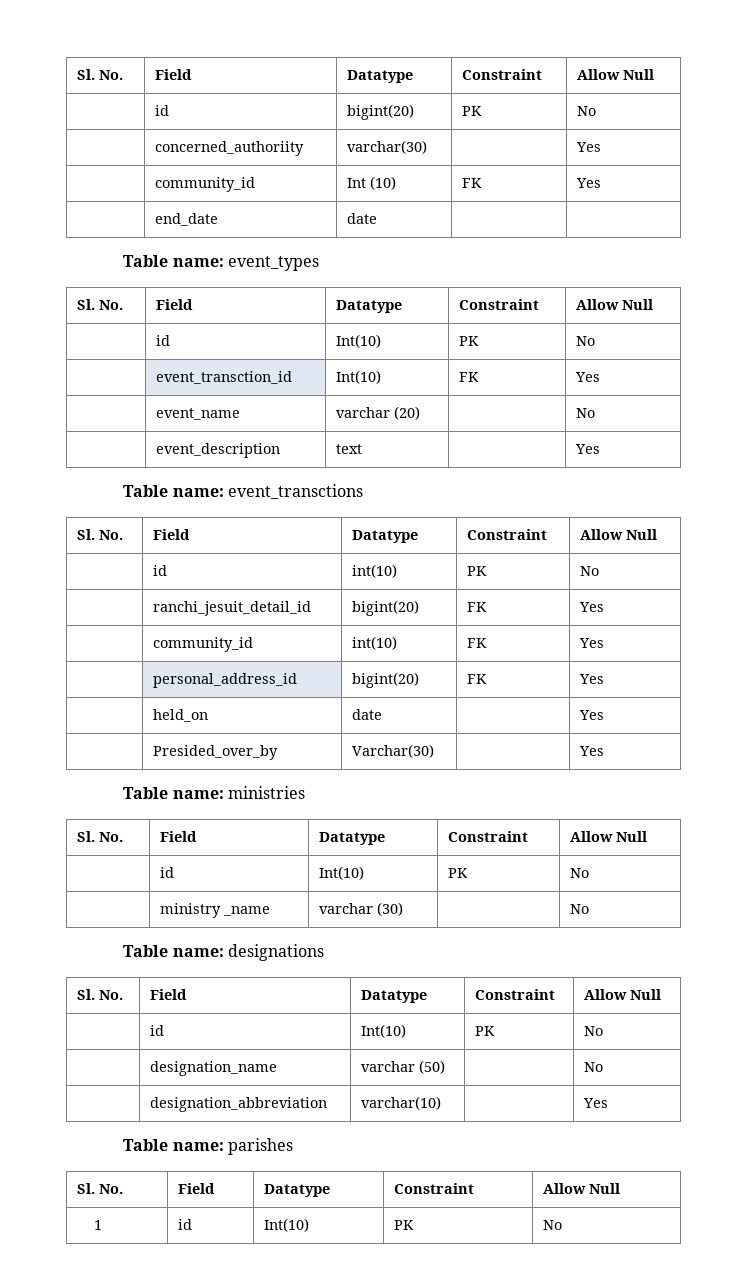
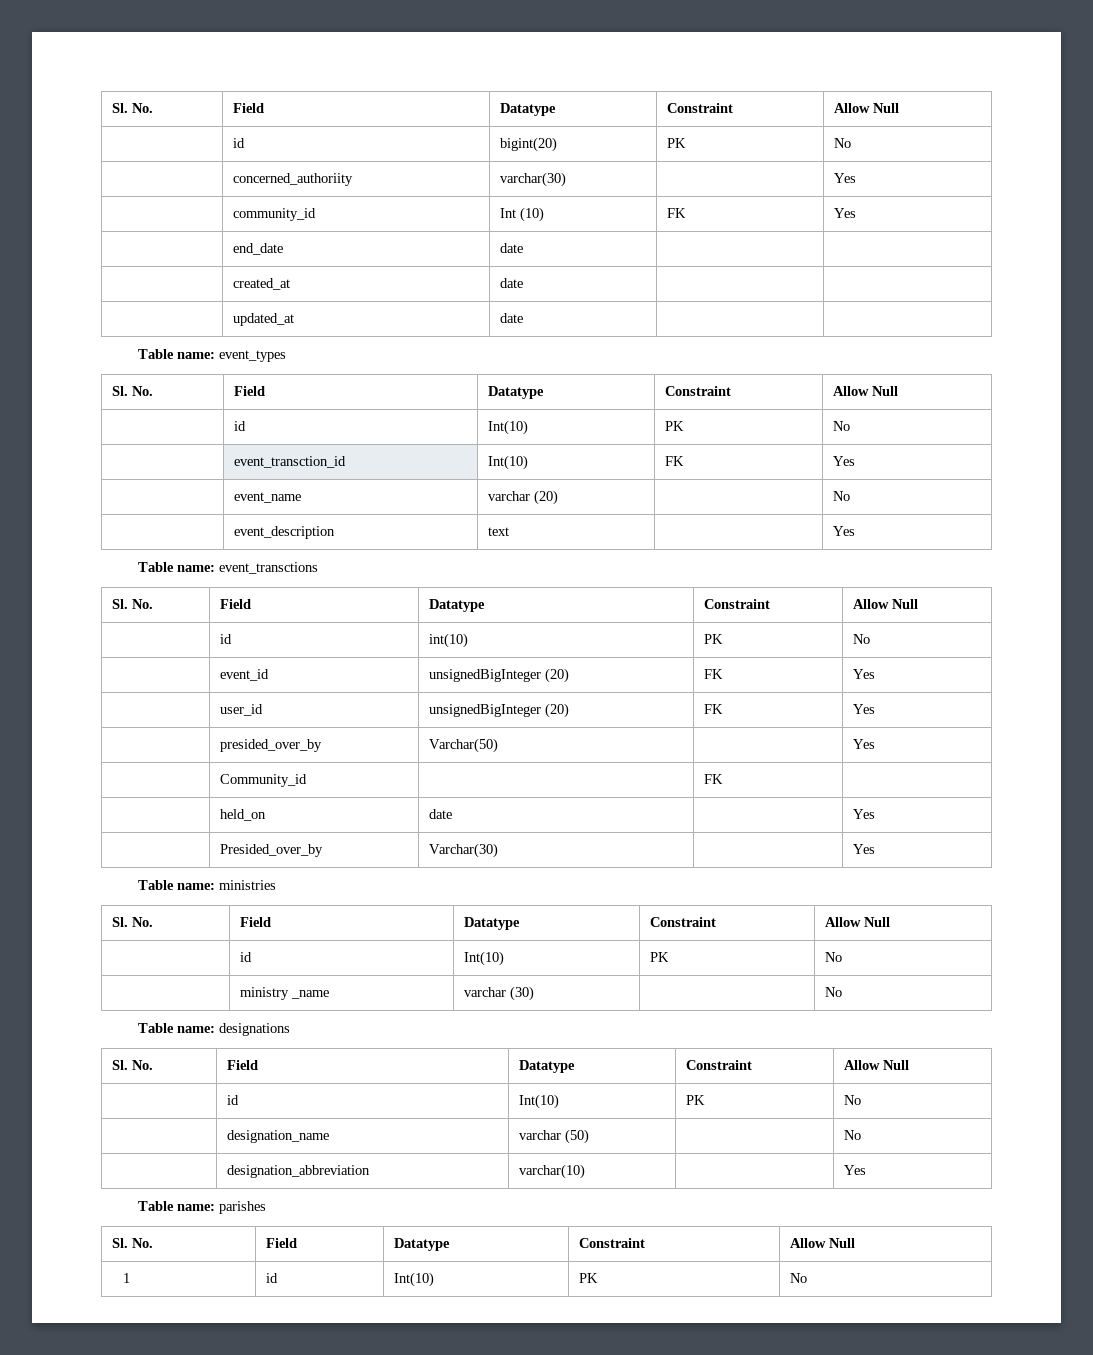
(377, 218) none -> [232,278,290,290] [499,278,523,288] [232,313,294,326] [499,313,523,323] // | created_at | date | | // | updated_at | date | |
[152,601,311,616] [351,600,419,616] [466,602,487,612] [578,602,604,612] [152,637,253,652] [351,636,397,650] [466,638,487,648] [578,638,604,648] [152,673,297,688] [351,672,419,688] [466,674,487,684] [578,674,604,684] ranchi_jesuit_detail_id | bigint(20) | FK | Yes // | community_id | int(10) | FK | Yes // | personal_address_id | bigint(20) | FK | Yes -> [219,669,269,681] [428,668,569,683] [703,669,723,679] [852,669,875,679] [219,704,263,716] [428,703,569,718] [703,704,723,714] [852,704,875,714] [219,739,322,752] [428,738,498,753] [852,739,875,749] [219,774,307,787] [703,774,723,784] event_id | unsignedBigInteger (20) | FK | Yes // | user_id | unsignedBigInteger (20) | FK | Yes // | presided_over_by | Varchar(50) | | Yes // | Community_id | | FK |

